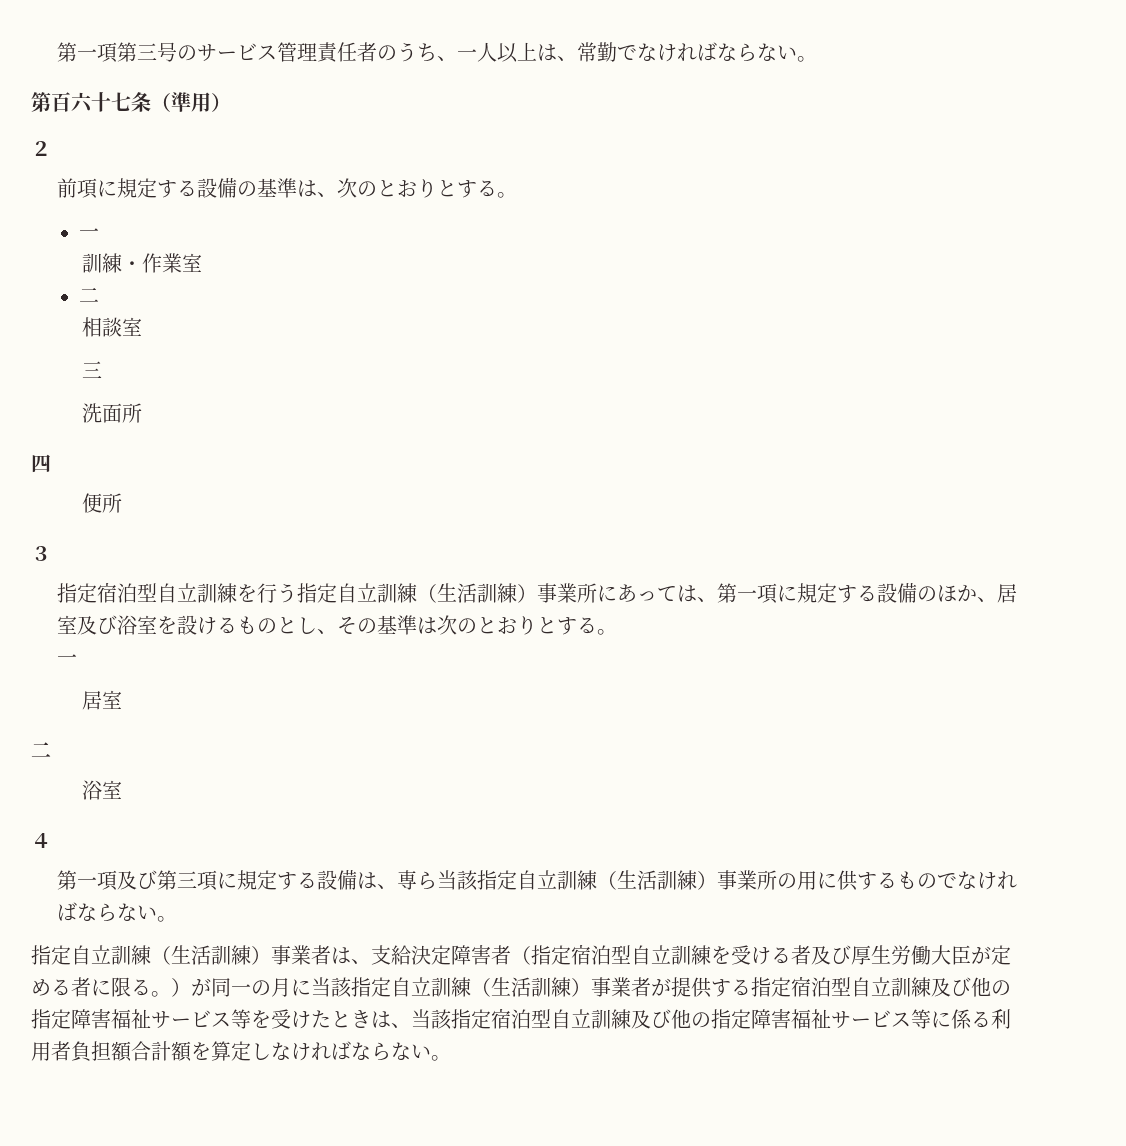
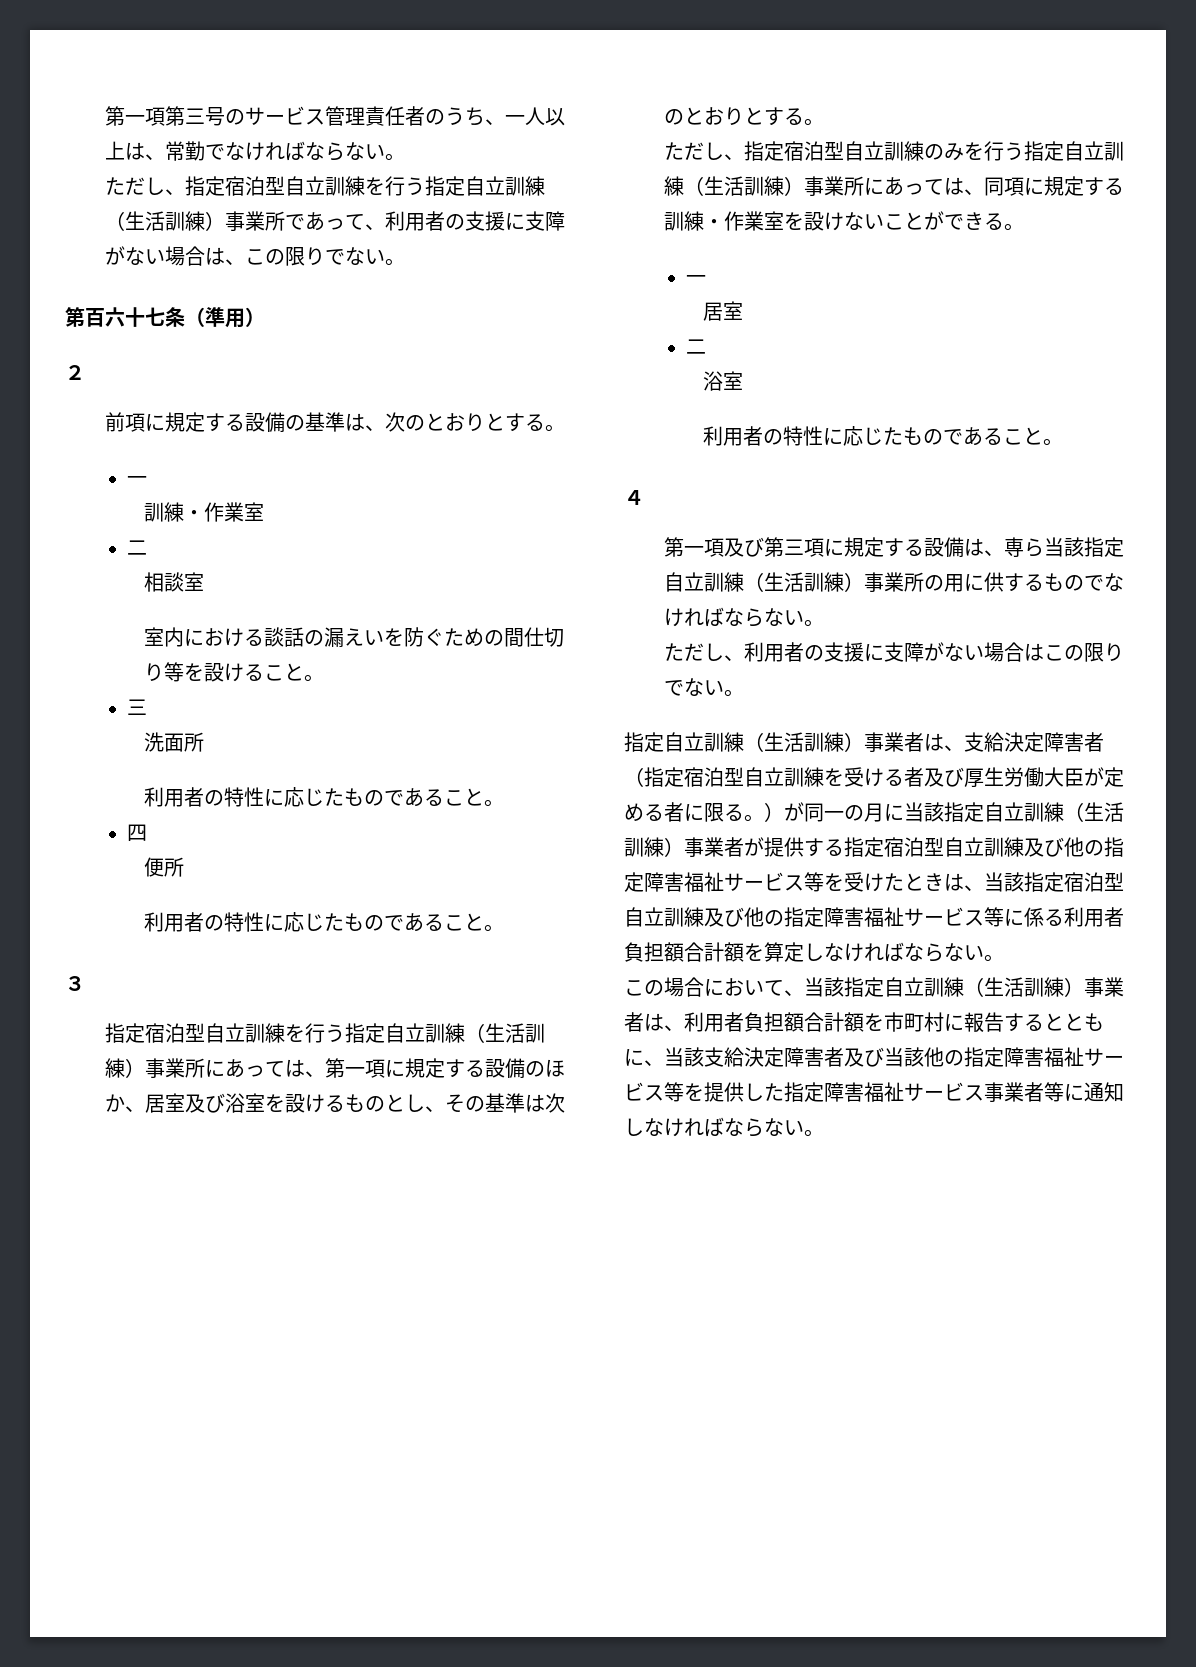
(817, 59) none -> [104,176,545,196] [104,211,565,231] [104,246,405,266] // ただし、指定宿泊型自立訓練を行う指定自立訓練（生活訓練）事業所であって、利用者の支援に支障がない場合は、この限りでない。
[82,361,103,378] [82,403,143,423] [31,454,51,473] [82,493,123,513] 三 // 洗面所 // 四 // 便所 -> [144,627,565,647] [144,662,325,682] [126,699,147,715] [144,732,205,752] [144,787,505,807] [126,824,147,842] [144,857,185,877] [144,912,505,932] 室内における談話の漏えいを防ぐための間仕切り等を設けること。 // 三 // 洗面所 // 利用者の特性に応じたものであること。 // 四 // 便所 // 利用者の特性に応じたものであること。
[56,654,77,665] [82,690,123,710] [31,742,51,758] [82,780,123,800] 一 // 居室 // 二 // 浴室 -> [663,141,1124,161] [663,176,1124,196] [663,211,1024,231] [685,275,706,284] [703,301,744,321] [685,339,706,354] [703,371,744,391] [703,426,1064,446] ただし、指定宿泊型自立訓練のみを行う指定自立訓練（生活訓練）事業所にあっては、同項に規定する訓練・作業室を設けないことができる。 // 一 // 居室 // 二 // 浴室 // 利用者の特性に応じたものであること。
(177, 919) none -> [663,642,1124,662] [663,678,744,697] // ただし、利用者の支援に支障がない場合はこの限りでない。
(451, 1058) none -> [624,977,1124,997] [624,1012,1104,1033] [624,1047,1124,1067] [624,1082,1124,1102] [624,1117,824,1137] // この場合において、当該指定自立訓練（生活訓練）事業者は、利用者負担額合計額を市町村に報告するとともに、当該支給決定障害者及び当該他の指定障害福祉サービス等を提供した指定障害福祉サービス事業者等に通知しなければならない。

